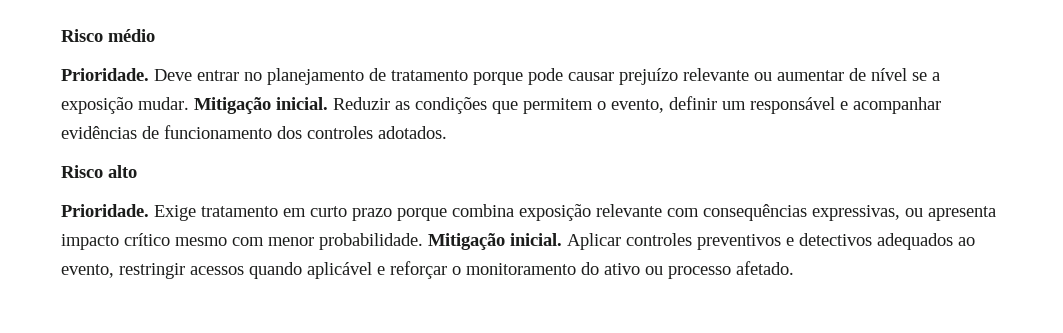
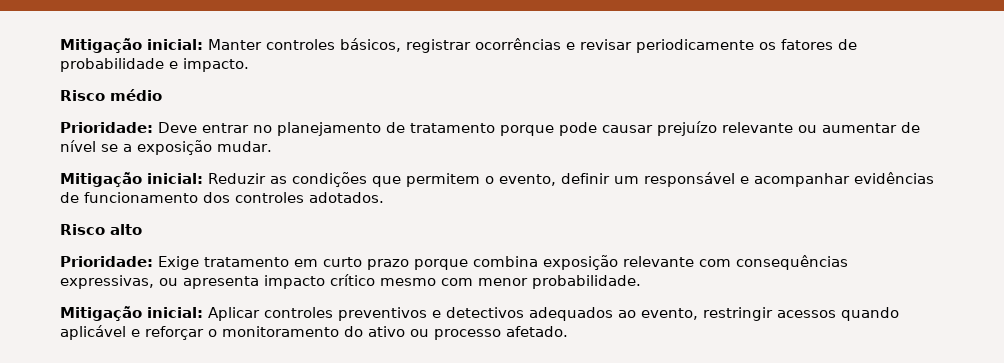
(61, 35) none -> [60,38,857,53] [60,58,249,72] Mitigação inicial: Manter controles básicos, registrar ocorrências e revisar periodicamente os fatores de probabilidade e impacto. //
[61,68,149,81] Prioridade. -> [60,122,153,133] Prioridade:
[194,97,328,114] Mitigação inicial. -> [60,172,203,187] // Mitigação inicial:
[61,204,149,217] Prioridade. -> [60,256,153,267] Prioridade:
[428,233,562,250] Mitigação inicial. -> [60,306,203,321] // Mitigação inicial:

